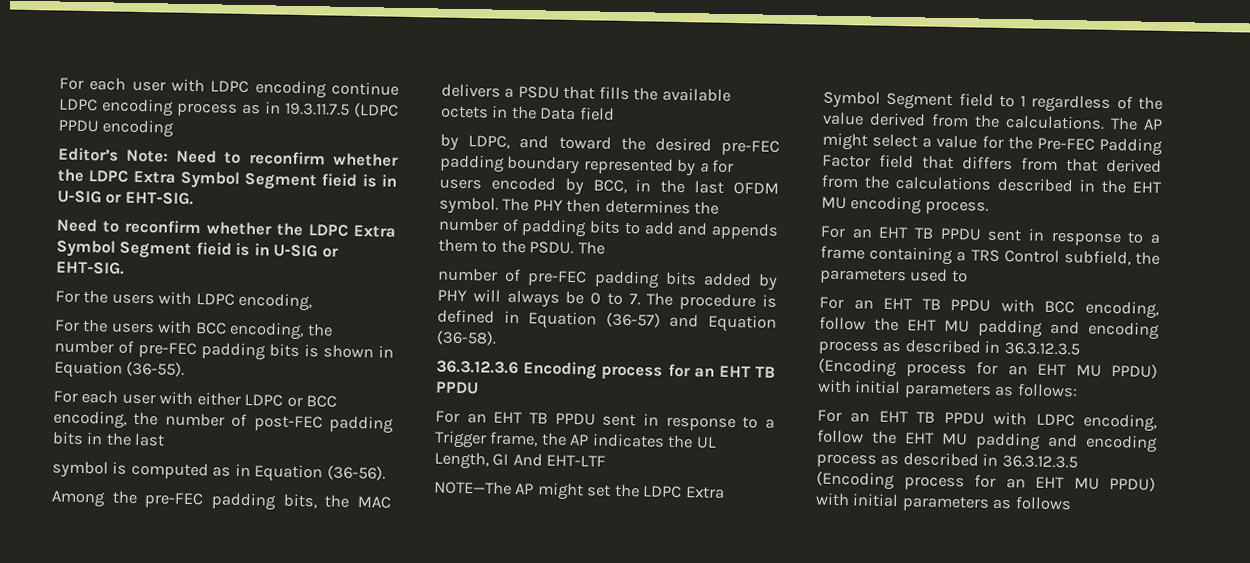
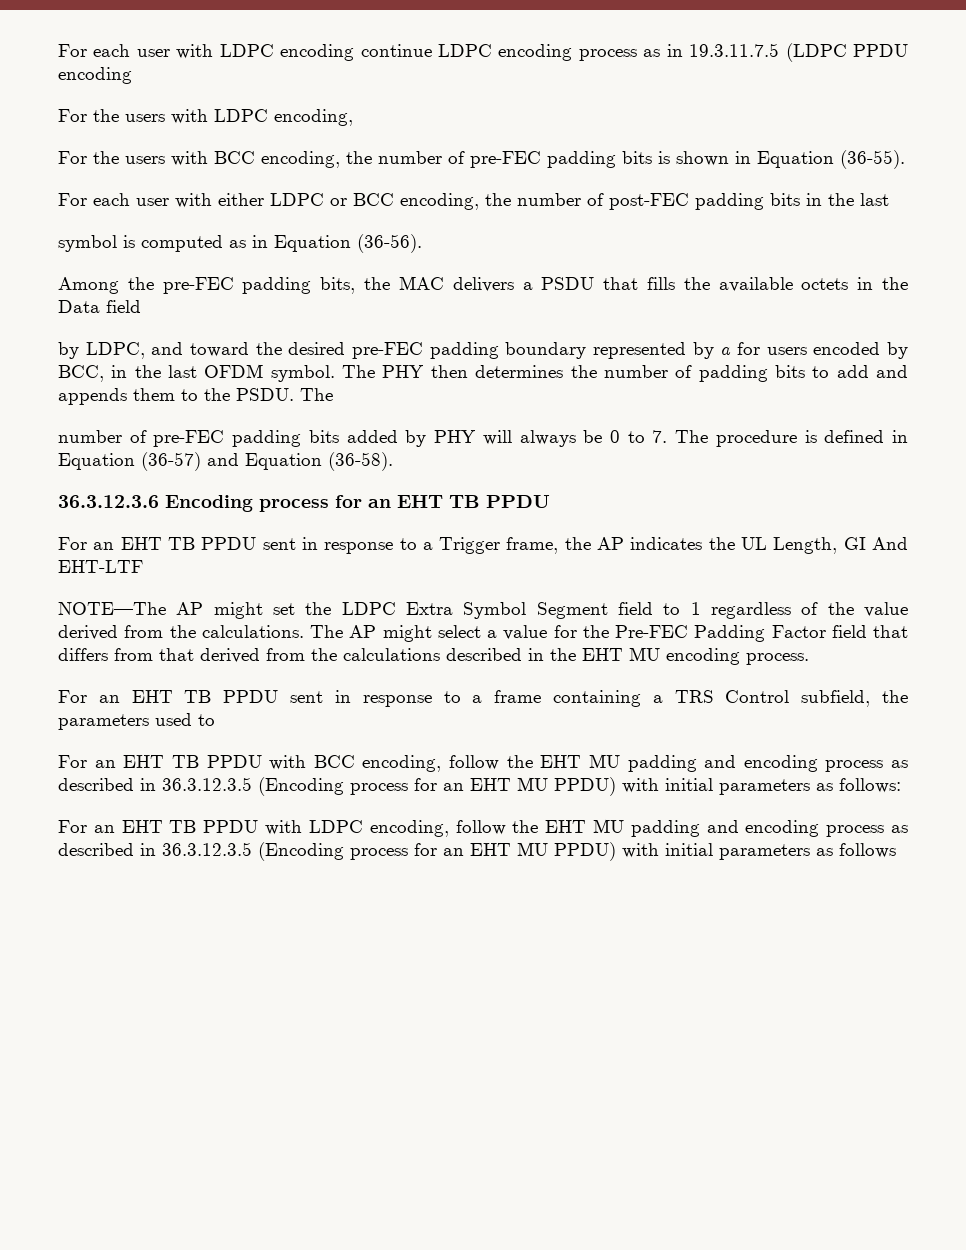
[58,147,399,167] [57,168,397,191] [57,190,194,206] [56,218,396,238] [56,239,339,259] [56,261,125,275] // Editor’s Note: Need to reconfirm whether the LDPC Extra Symbol Segment fieid is in U-SIG or EHT-SIG. // Need to reconfirm whether the LDPC Extra Symbol Segment fieid is in U-SIG or EHT-SIG. -> (132, 75) none

